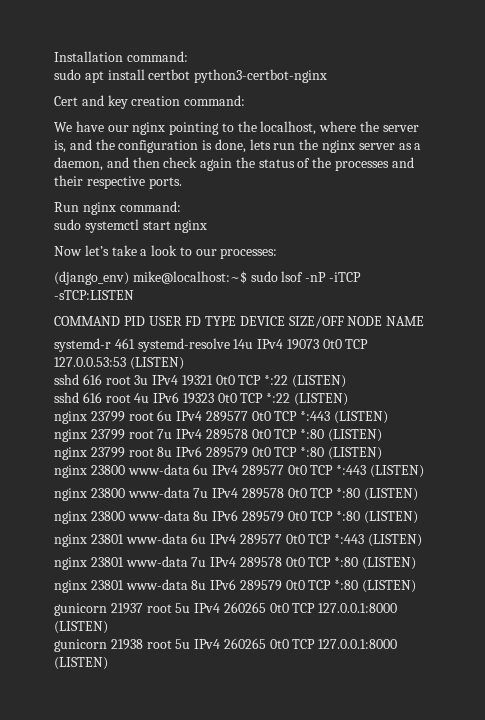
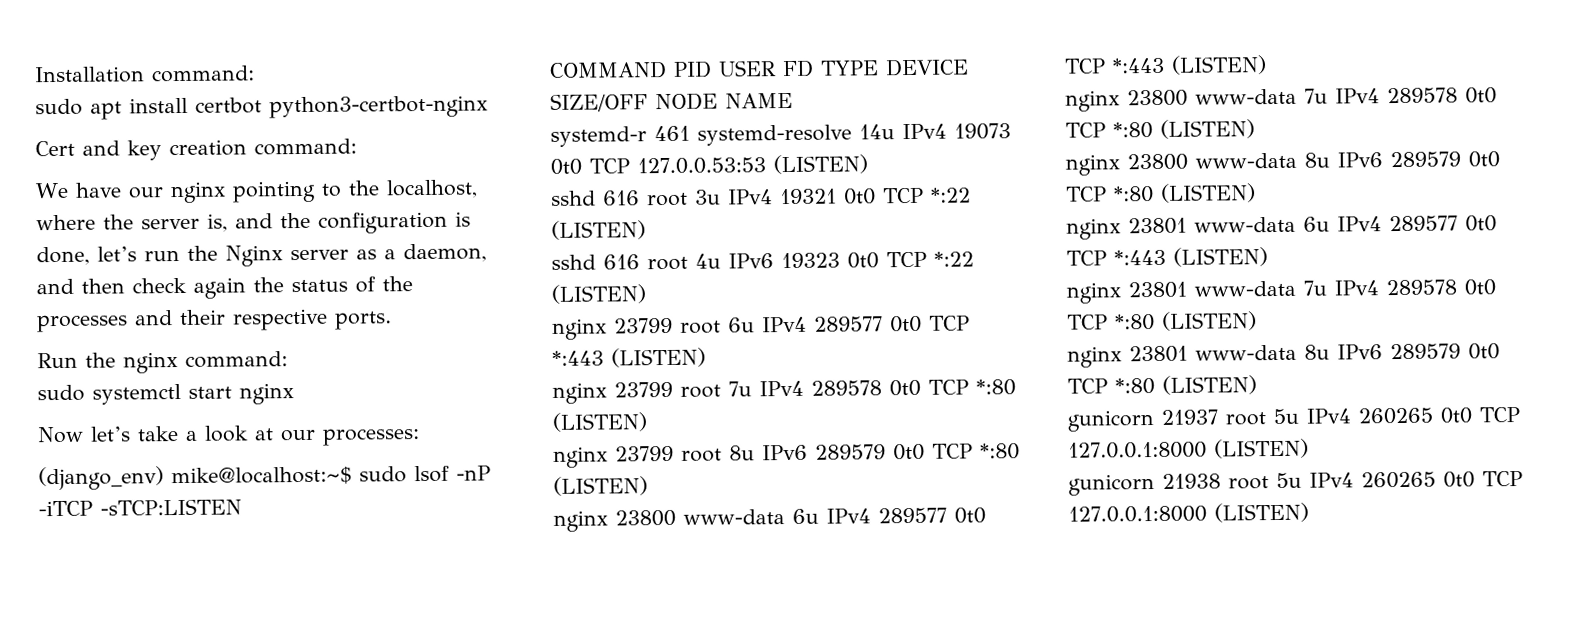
[249,139,271,150] lets -> [97,246,137,262] let’s
[322,140,356,153] nginx -> [225,245,283,267] Nginx
(79, 207) none -> [85,352,116,368] the
[179,247,192,256] to -> [254,428,274,441] at

